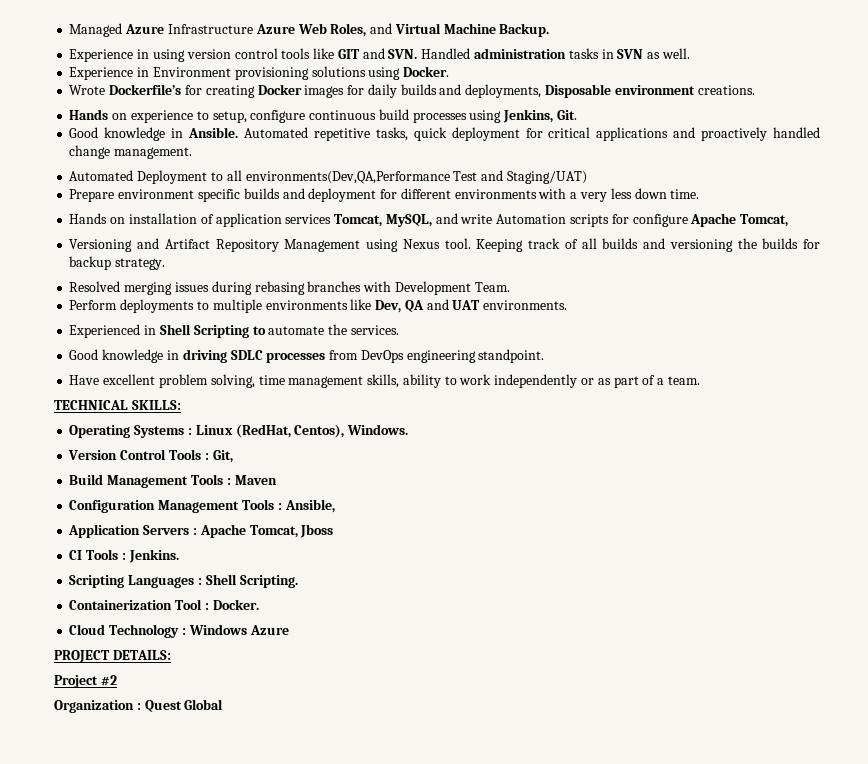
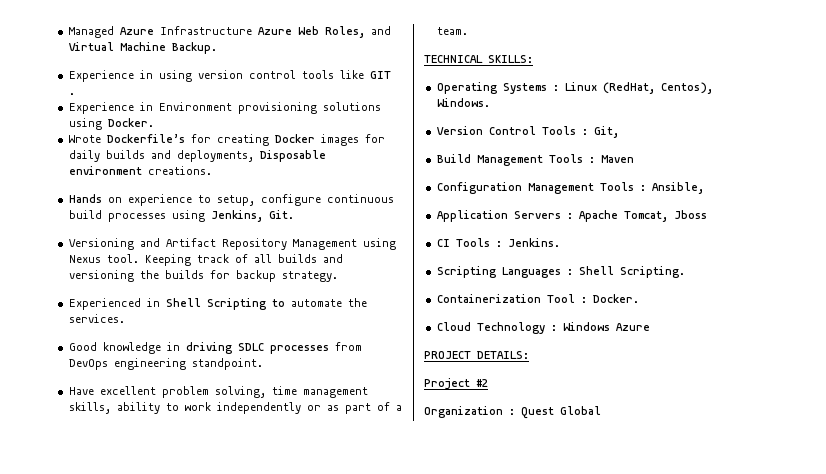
[362,48,690,59] and SVN. Handled administration tasks in SVN as well. -> [68,93,75,95] .
[69,127,820,141] [69,145,193,159] [69,170,587,184] [69,188,700,202] [69,213,789,227] // Good knowledge in Ansible. Automated repetitive tasks, quick deployment for critical applications and proactively handled change management. // Automated Deployment to all environments(Dev,QA,Performance Test and Staging/UAT) // Prepare environment specific builds and deployment for different environments with a very less down time. // Hands on installation of application services Tomcat, MySQL, and write Automation scripts for configure Apache Tomcat, -> (294, 214) none
[69,281,510,295] [69,299,568,313] // Resolved merging issues during rebasing branches with Development Team. // Perform deployments to multiple environments like Dev, QA and UAT environments. -> (338, 276) none

